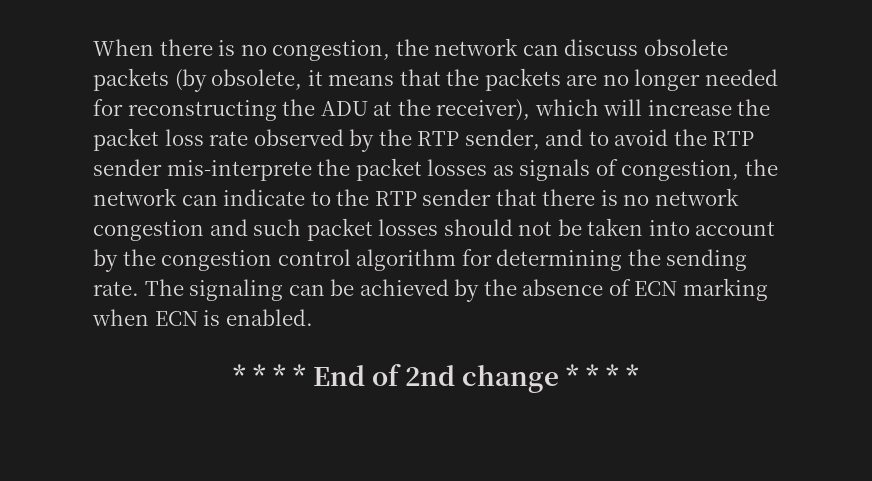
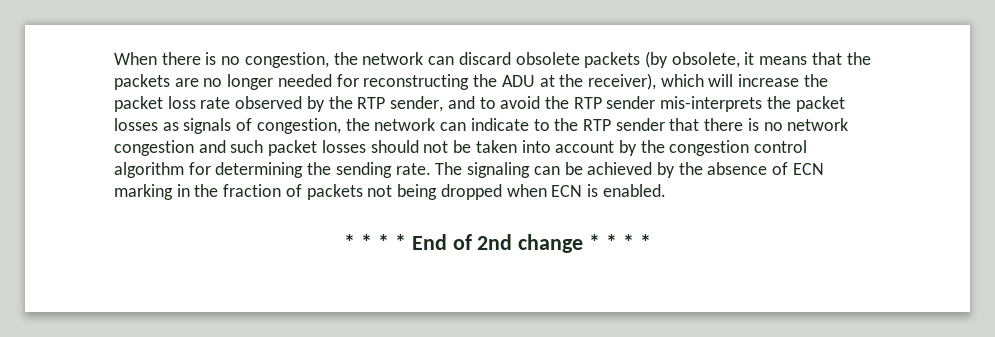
[564,39,639,56] discuss -> [458,52,511,65] discard
[166,160,312,181] mis-interprete -> [660,96,763,112] mis-interprets
(768, 289) none -> [176,184,502,200] in the fraction of packets not being dropped

